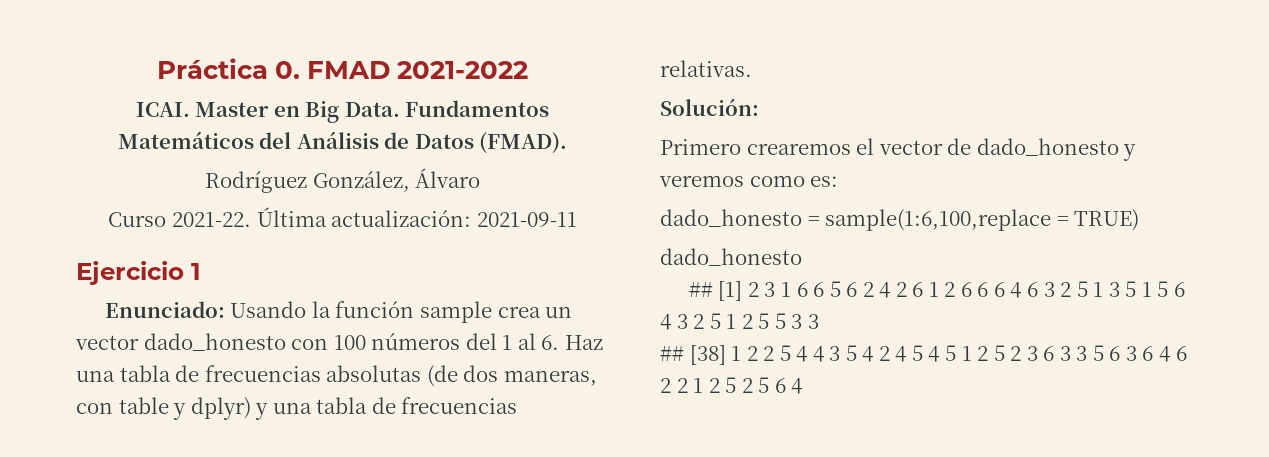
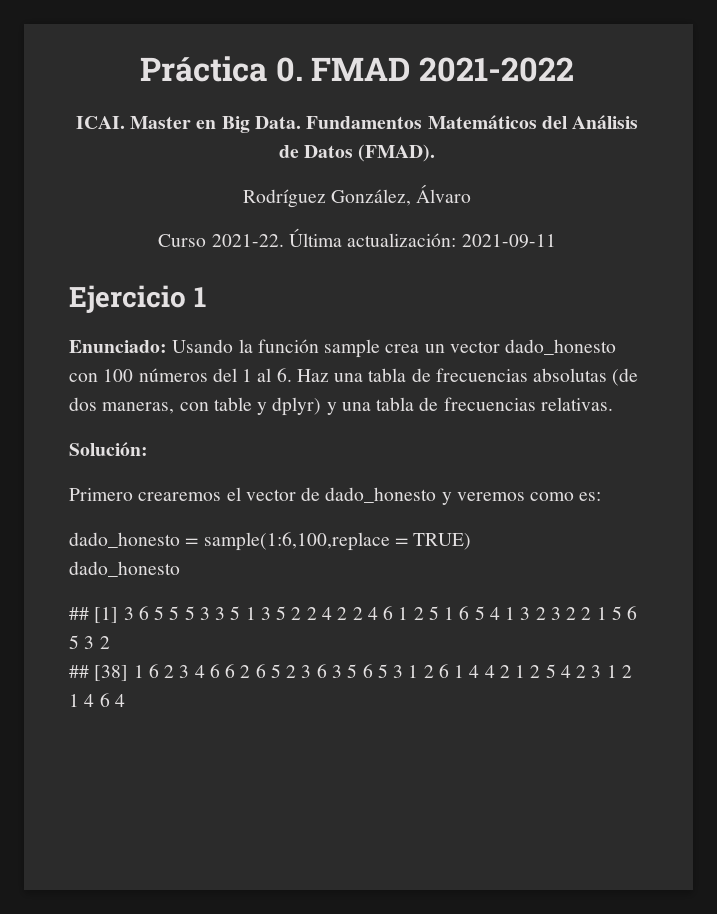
[747,281,1137,298] 2 3 1 6 6 5 6 2 4 2 6 1 2 6 6 6 4 6 3 2 5 1 3 5 -> [123,606,592,620] 3 6 5 5 5 3 3 5 1 3 5 2 2 4 2 2 4 6 1 2 5 1 6 5 4 1 3 2 3 2 2
[660,313,819,330] [660,345,989,365] 4 3 2 5 1 2 5 5 3 3 // ## [38] 1 2 2 5 4 4 3 5 4 2 4 5 4 5 1 2 -> [69,635,110,649] [69,664,266,681] 5 3 2 // ## [38] 1 6 2 3 4 6 6 2 6
[1076,345,1187,362] [660,377,770,393] 3 5 6 3 6 4 6 2 2 1 2 5 2 5 -> [347,664,633,678] [69,694,95,707] 5 6 5 3 1 2 6 1 4 4 2 1 2 5 4 2 3 1 2 1 4

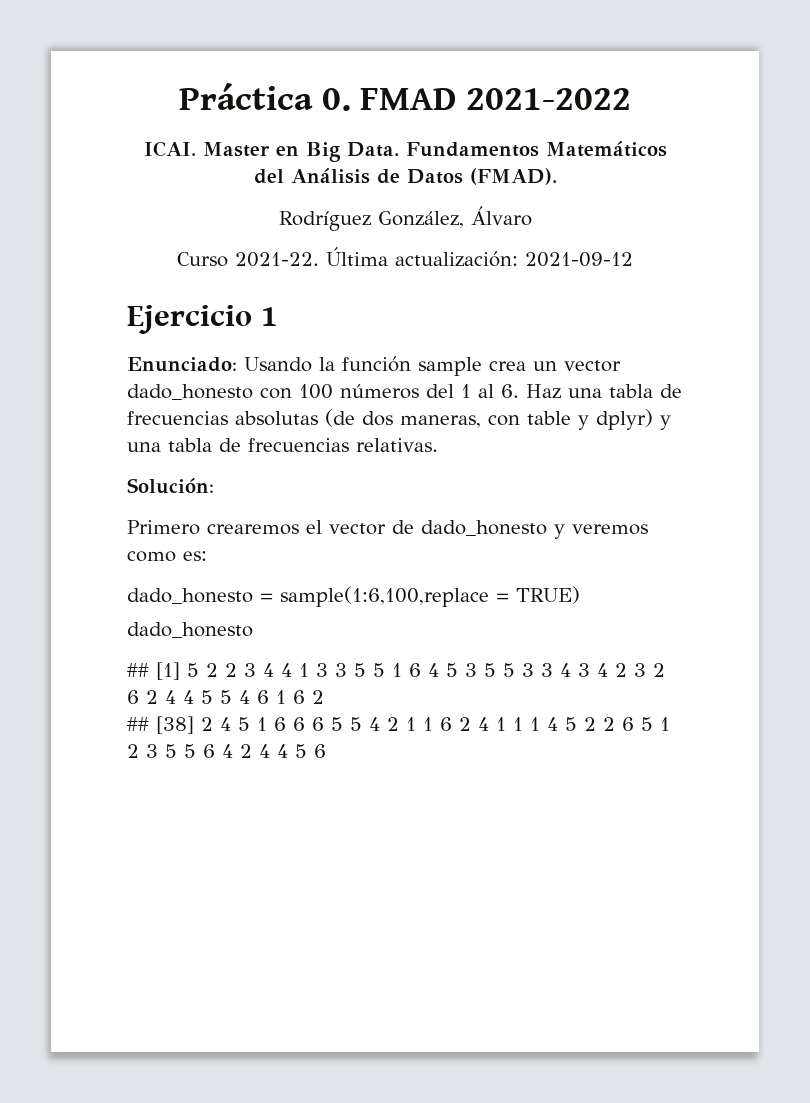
[461,234,556,248] 2021-09-11 -> [525,252,633,267] 2021-09-12
[123,606,638,620] [69,635,110,649] [69,664,236,681] 3 6 5 5 5 3 3 5 1 3 5 2 2 4 2 2 4 6 1 2 5 1 6 5 4 1 3 2 3 2 2 1 5 6 5 3 2 // ## [38] 1 6 2 3 4 6 6 -> [187,663,665,677] [127,690,324,704] [127,716,596,734] 5 2 2 3 4 4 1 3 3 5 5 1 6 4 5 3 5 5 3 3 4 3 4 2 3 2 6 2 4 4 5 5 4 6 1 6 2 // ## [38] 2 4 5 1 6 6 6 5 5 4 2 1 1 6 2 4 1 1 1 4 5 2
[286,664,633,678] [69,693,125,707] 2 3 6 3 5 6 5 3 1 2 6 1 4 4 2 1 2 5 4 2 3 1 2 1 4 6 4 -> [660,717,670,731] [127,744,326,758] 1 2 3 5 5 6 4 2 4 4 5 6

